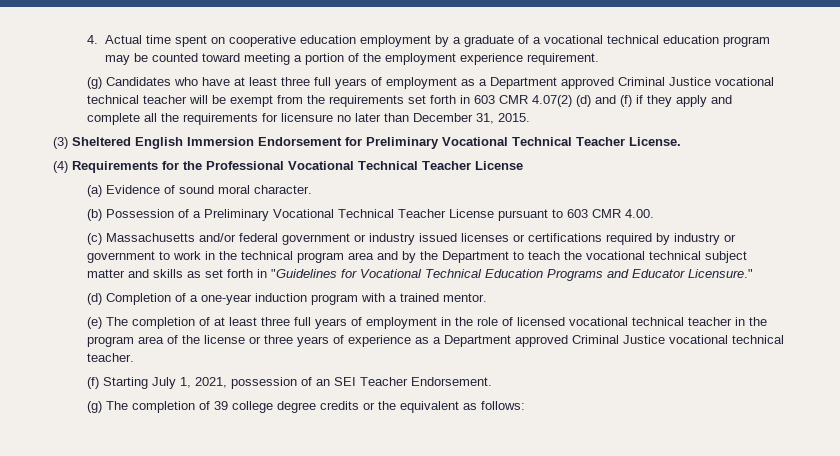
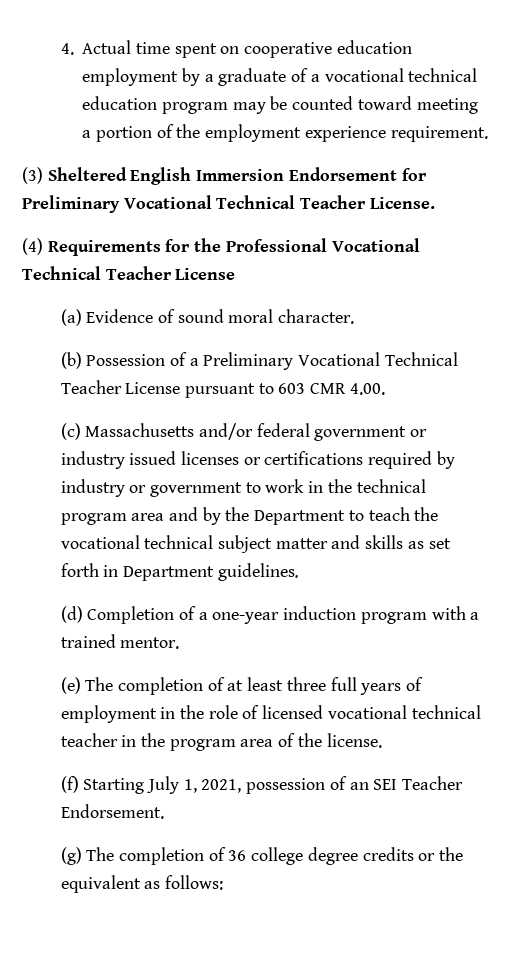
[87,77,775,89] [87,95,733,107] [87,113,531,125] // (g) Candidates who have at least three full years of employment as a Department approved Criminal Justice vocational technical teacher will be exempt from the requirements set forth in 603 CMR 4.07(2) (d) and (f) if they apply and complete all the requirements for licensure no later than December 31, 2015. -> (488, 134) none
[271,269,754,281] "Guidelines for Vocational Technical Education Programs and Educator Licensure." -> [123,563,299,581] Department guidelines.
[204,335,785,347] [87,353,135,362] license or three years of experience as a Department approved Criminal Justice vocational technical teacher. -> [326,733,382,748] license.
[214,401,229,410] 39 -> [228,850,247,861] 36

